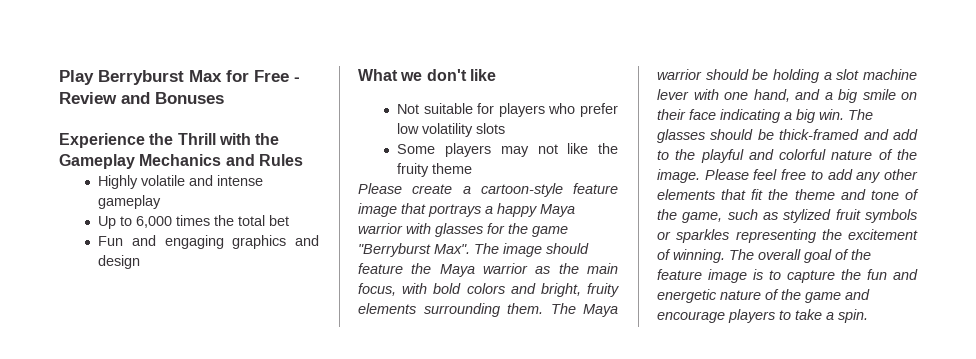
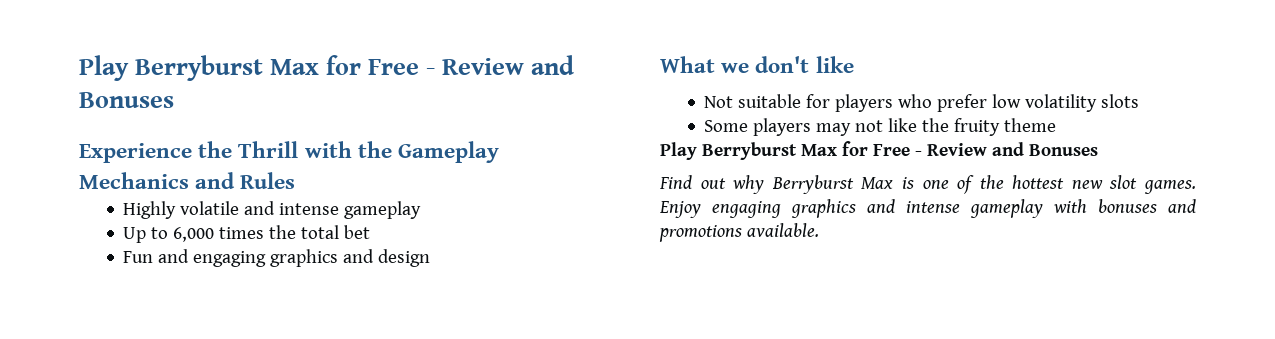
[358,183,618,197] [358,203,575,217] [358,223,568,237] [358,243,589,257] [358,263,618,277] [358,283,619,297] [358,303,618,317] [657,69,917,83] [657,89,917,103] [657,109,873,123] [657,129,918,143] [657,149,917,163] [657,169,918,183] [657,189,919,200] [657,209,917,223] [657,229,918,243] [657,249,871,263] [657,269,918,283] [657,289,870,303] [657,309,868,323] Please create a cartoon-style feature image that portrays a happy Maya warrior with glasses for the game "Berryburst Max". The image should feature the Maya warrior as the main focus, with bold colors and bright, fruity elements surrounding them. The Maya warrior should be holding a slot machine lever with one hand, and a big smile on their face indicating a big win. The glasses should be thick-framed and add to the playful and colorful nature of the image. Please feel free to add any other elements that fit the theme and tone of the game, such as stylized fruit symbols or sparkles representing the excitement of winning. The overall goal of the feature image is to capture the fun and energetic nature of the game and encourage players to take a spin. -> [660,141,1098,160] [659,175,1196,194] [659,199,1196,218] [659,223,819,242] Play Berryburst Max for Free - Review and Bonuses // Find out why Berryburst Max is one of the hottest new slot games. Enjoy engaging graphics and intense gameplay with bonuses and promotions available.

